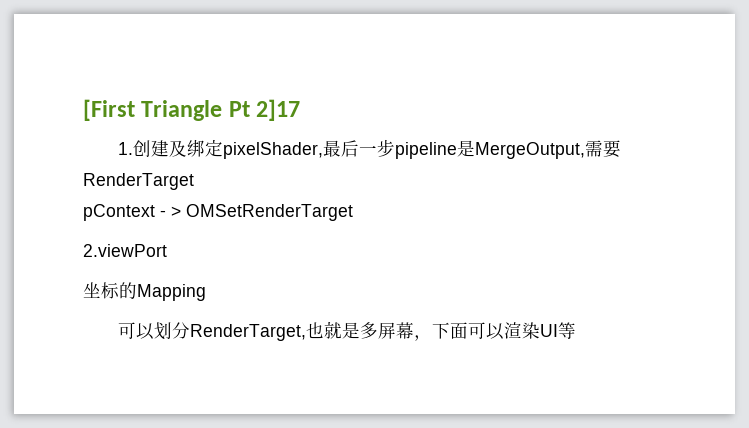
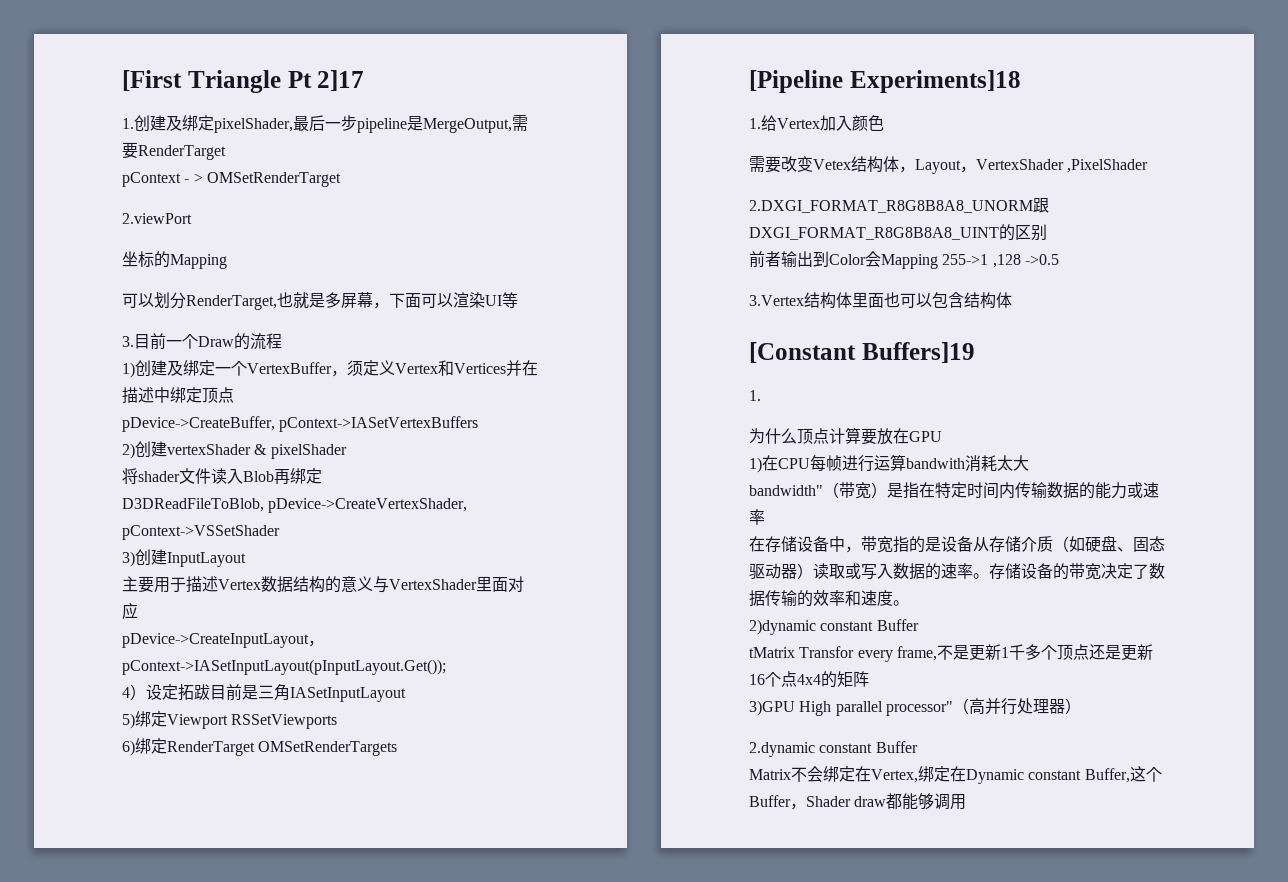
(577, 330) none -> [122,333,282,350] [122,360,538,378] [122,387,234,404] [122,416,479,432] [122,441,347,459] [122,468,322,485] [122,498,468,513] [122,525,280,540] [122,549,246,567] [122,576,524,593] [122,602,138,619] [122,633,324,648] [122,659,446,675] [122,684,406,702] [122,711,338,729] [122,738,398,756] [749,70,1021,93] [749,115,884,131] [749,156,1149,174] [749,197,1049,213] [749,224,1047,241] [749,251,1059,269] [749,292,1012,309] [749,342,975,363] [749,390,761,401] [749,427,942,445] [749,454,1029,473] [749,482,1159,499] [749,509,765,525] [749,535,1165,553] [749,563,1165,580] [749,590,909,607] [749,619,919,635] [749,644,1153,662] [749,671,869,688] [749,698,1081,716] [749,741,918,757] [749,766,1162,784] [749,793,967,810] // 3.目前一个Draw的流程 // 1)创建及绑定一个VertexBuffer，须定义Vertex和Vertices并在描述中绑定顶点 // pDevice->CreateBuffer, pContext->IASetVertexBuffers // 2)创建vertexShader & pixelShader // 将shader文件读入Blob再绑定 // D3DReadFileToBlob, pDevice->CreateVertexShader, pContext->VSSetShader // 3)创建InputLayout // 主要用于描述Vertex数据结构的意义与VertexShader里面对应 // pDevice->CreateInputLayout，pContext->IASetInputLayout(pInputLayout.Get()); // 4）设定拓跋目前是三角IASetInputLayout // 5)绑定Viewport RSSetViewports // 6)绑定RenderTarget OMSetRenderTargets // [Pipeline Experiments]18 // 1.给Vertex加入颜色 // 需要改变Vetex结构体，Layout，VertexShader ,PixelShader // 2.DXGI_FORMAT_R8G8B8A8_UNORM跟DXGI_FORMAT_R8G8B8A8_UINT的区别 // 前者输出到Color会Mapping 255->1 ,128 ->0.5 // 3.Vertex结构体里面也可以包含结构体 // [Constant Buffers]19 // 1. // 为什么顶点计算要放在GPU // 1)在CPU每帧进行运算bandwith消耗太大 // bandwidth"（带宽）是指在特定时间内传输数据的能力或速率 // 在存储设备中，带宽指的是设备从存储介质（如硬盘、固态驱动器）读取或写入数据的速率。存储设备的带宽决定了数据传输的效率和速度。 // 2)dynamic constant Buffer // tMatrix Transfor every frame,不是更新1千多个顶点还是更新16个点4x4的矩阵 // 3)GPU High parallel processor"（高并行处理器） // 2.dynamic constant Buffer // Matrix不会绑定在Vertex,绑定在Dynamic constant Buffer,这个Buffer，Shader draw都能够调用

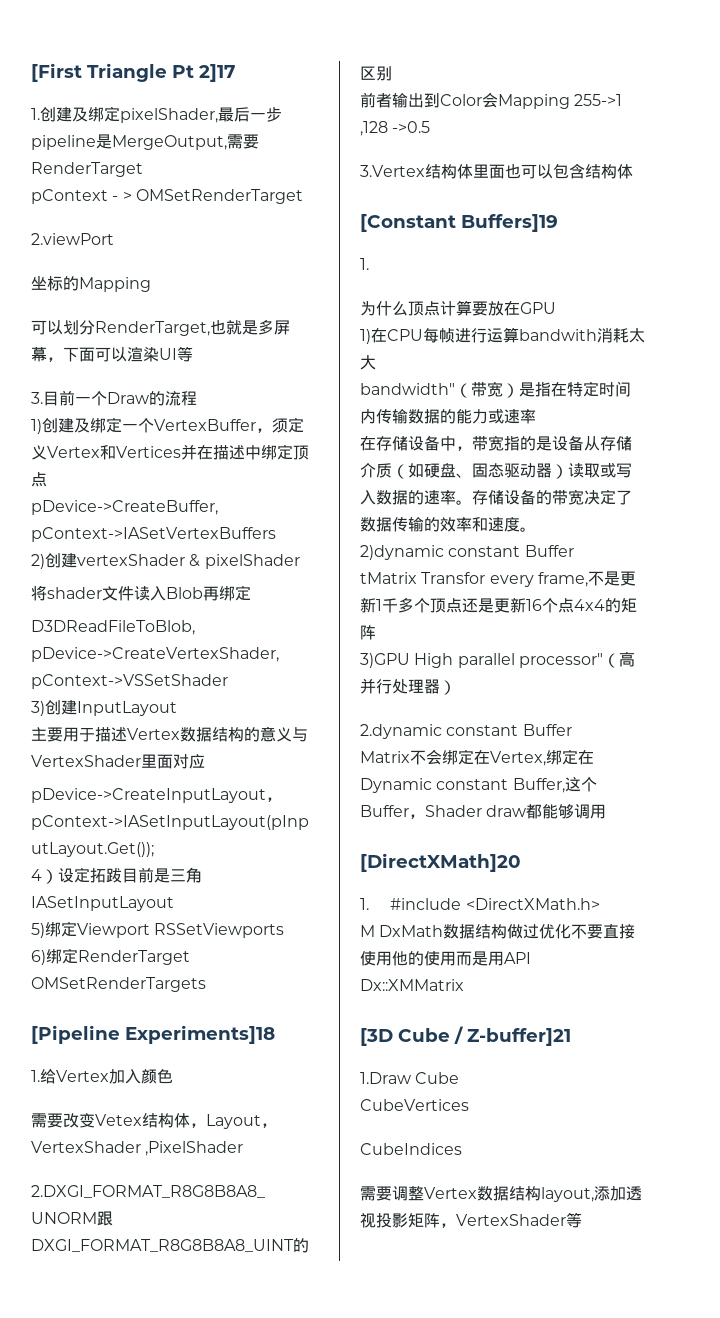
(967, 802) none -> [360,853,521,872] [360,898,600,910] [360,924,636,939] [360,951,531,966] [360,979,464,991] [360,1026,571,1046] [360,1072,460,1084] [360,1099,469,1111] [360,1143,462,1155] [360,1186,642,1202] [360,1212,582,1228] // [DirectXMath]20 // 1. #include <DirectXMath.h> // M DxMath数据结构做过优化不要直接使用他的使用而是用API // Dx::XMMatrix // [3D Cube / Z-buffer]21 // 1.Draw Cube // CubeVertices // CubeIndices // 需要调整Vertex数据结构layout,添加透视投影矩阵，VertexShader等

